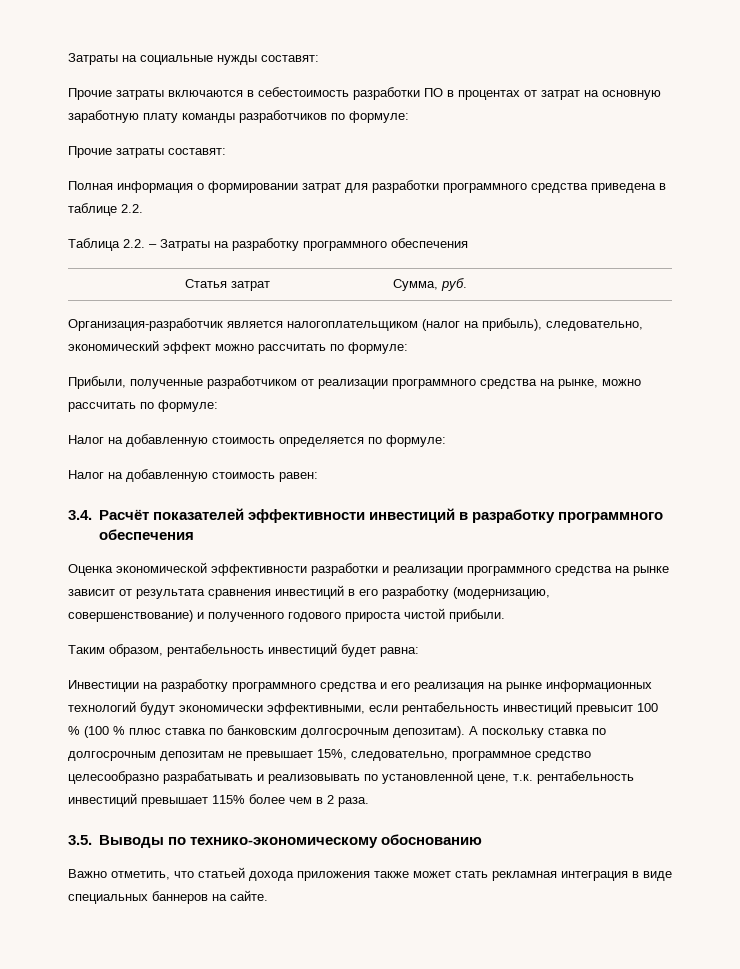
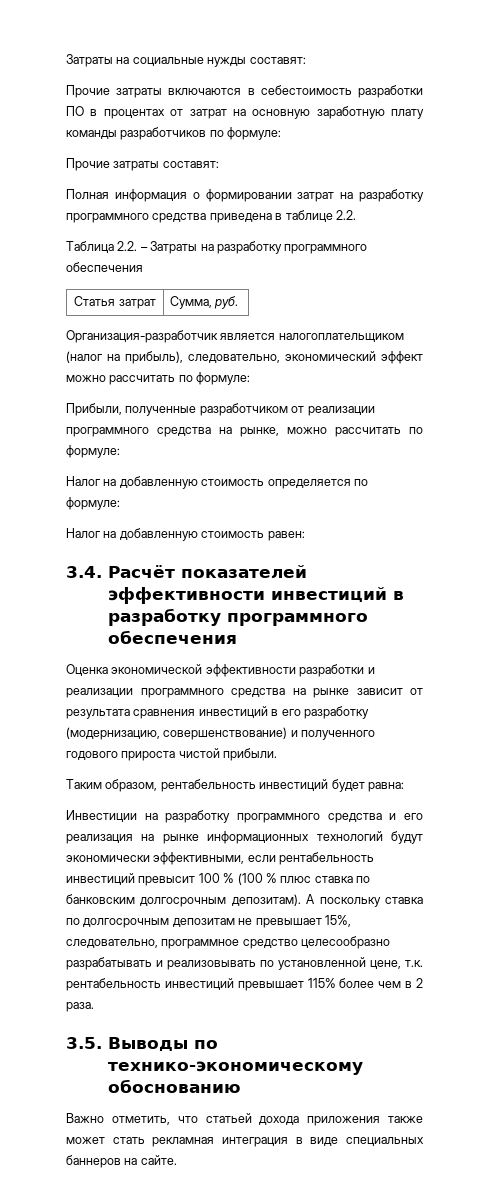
[345,180,439,193] для разработки -> [340,189,424,202] на разработку

